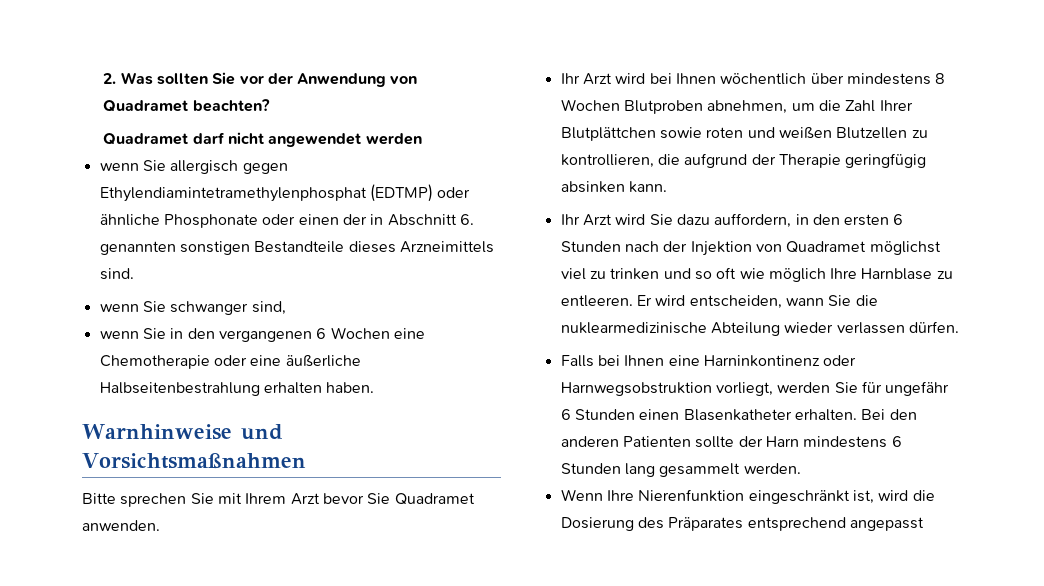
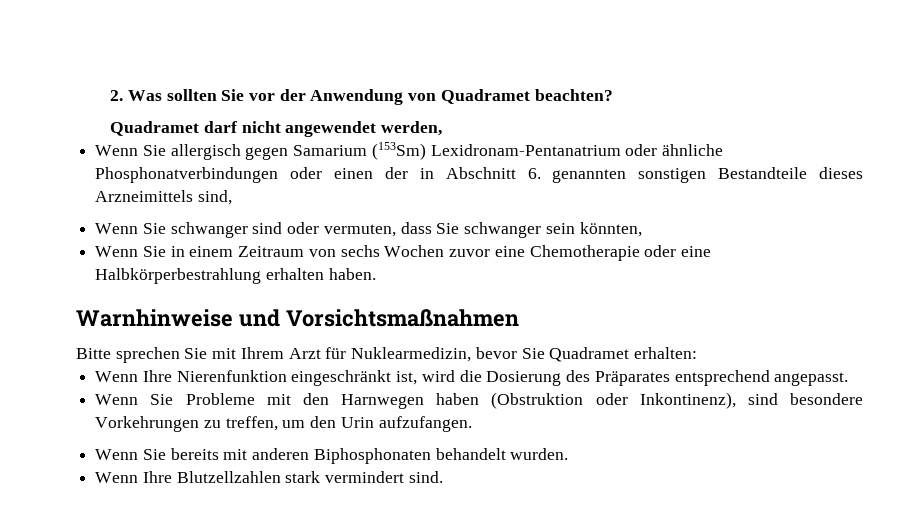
[365,133,422,145] [99,163,139,171] werden // wenn -> [381,121,443,136] [95,145,139,156] werden, // Wenn
[99,184,433,202] Ethylendiamintetramethylenphosphat (EDTMP) -> [293,142,621,160] Samarium (153Sm) Lexidronam-Pentanatrium
[163,214,258,228] Phosphonate -> [95,167,279,183] Phosphonatverbindungen
[99,268,134,280] [99,301,286,315] [99,327,390,342] sind. // wenn Sie schwanger sind, // wenn Sie in den vergangenen 6 Wochen -> [197,190,232,205] [95,222,642,238] [95,245,491,257] sind, // Wenn Sie schwanger sind oder vermuten, dass Sie schwanger sein könnten, // Wenn Sie in einem Zeitraum von sechs Wochen zuvor
[285,355,361,367] [99,382,260,396] äußerliche Halbseitenbestrahlung -> [95,268,262,284] Halbkörperbestrahlung
(320, 499) none -> [325,347,472,362] für Nuklearmedizin,
[82,520,160,531] [560,73,946,85] [560,99,913,114] [560,127,928,141] [560,153,927,168] [560,181,667,193] [560,213,904,228] [560,241,941,256] [560,267,953,282] [560,295,878,309] [560,321,959,336] [560,355,857,367] [560,381,950,396] [560,409,917,421] [560,436,902,448] [560,463,801,477] anwenden. // Ihr Arzt wird bei Ihnen wöchentlich über mindestens 8 Wochen Blutproben abnehmen, um die Zahl Ihrer Blutplättchen sowie roten und weißen Blutzellen zu kontrollieren, die aufgrund der Therapie geringfügig absinken kann. // Ihr Arzt wird Sie dazu auffordern, in den ersten 6 Stunden nach der Injektion von Quadramet möglichst viel zu trinken und so oft wie möglich Ihre Harnblase zu entleeren. Er wird entscheiden, wann Sie die nuklearmedizinische Abteilung wieder verlassen dürfen. // Falls bei Ihnen eine Harninkontinenz oder Harnwegsobstruktion vorliegt, werden Sie für ungefähr 6 Stunden einen Blasenkatheter erhalten. Bei den anderen Patienten sollte der Harn mindestens 6 Stunden lang gesammelt werden. -> [633,347,697,359] erhalten:
[849,517,924,531] angepasst -> [774,372,849,386] [95,392,863,409] [95,416,472,432] [95,448,569,464] [95,471,443,483] angepasst. // Wenn Sie Probleme mit den Harnwegen haben (Obstruktion oder Inkontinenz), sind besondere Vorkehrungen zu treffen, um den Urin aufzufangen. // Wenn Sie bereits mit anderen Biphosphonaten behandelt wurden. // Wenn Ihre Blutzellzahlen stark vermindert sind.

